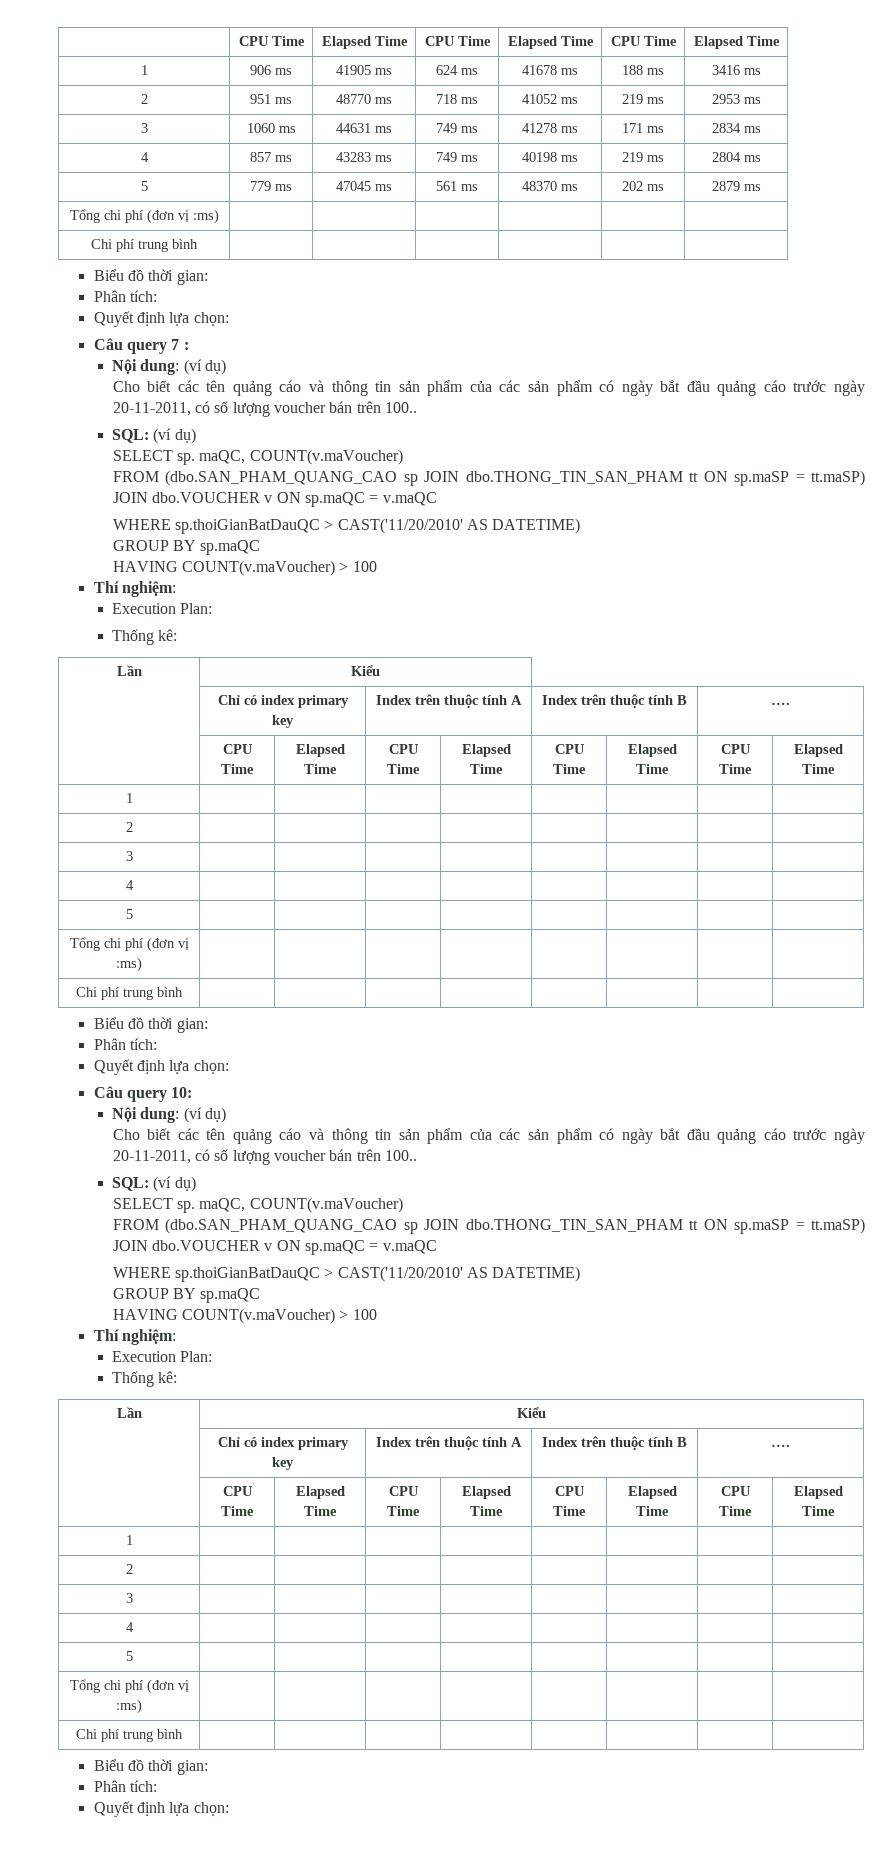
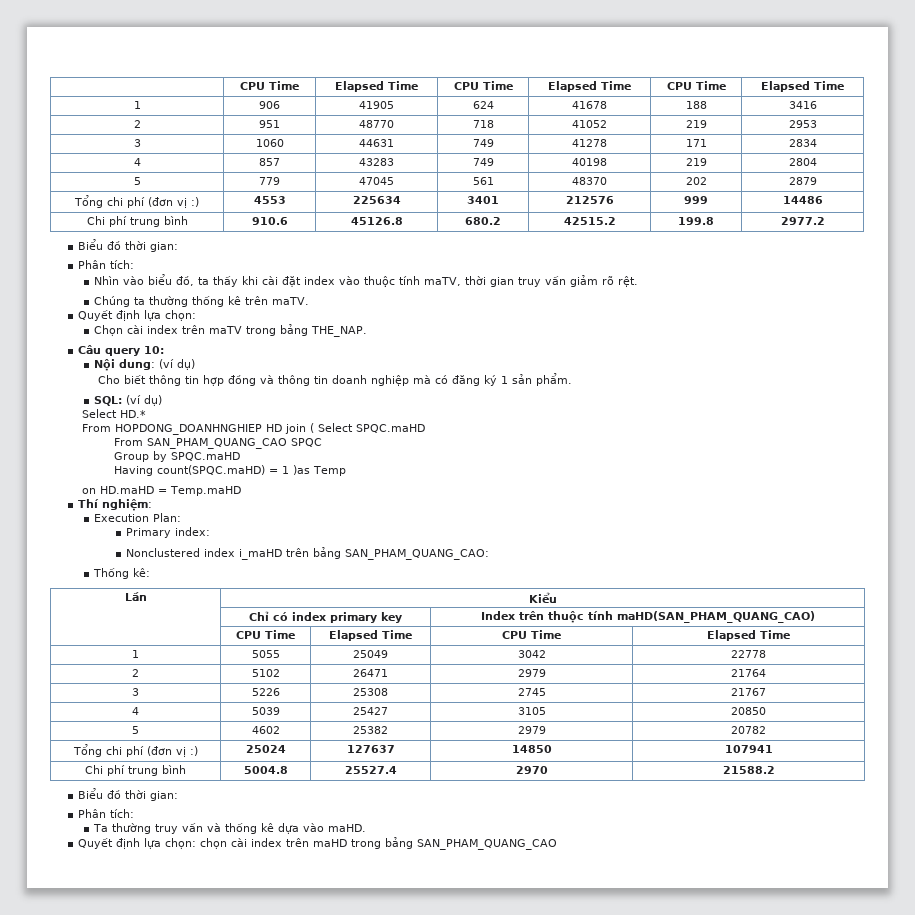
[275,68,292,75] ms -> (280, 105) none
[375,68,392,75] ms -> (394, 105) none
[461,68,478,75] ms -> (494, 105) none
[561,68,578,75] ms -> (607, 105) none
[647,68,664,75] ms -> (707, 105) none
[743,68,761,75] ms -> (817, 105) none
[275,97,292,104] ms -> (280, 124) none
[375,97,392,104] ms -> (394, 124) none
[461,97,478,104] ms -> (494, 124) none
[561,97,578,104] [622,94,664,104] ms | 219 ms -> [685,120,707,128] | 219
[743,97,761,104] ms -> (817, 124) none
[278,126,296,133] ms -> (284, 143) none
[375,126,392,133] [436,123,478,133] ms | 749 ms -> [472,139,494,147] | 749
[561,126,578,133] ms -> (607, 143) none
[647,126,664,133] ms -> (707, 143) none
[743,126,761,133] ms -> (817, 143) none
[275,155,292,162] ms -> (280, 162) none
[375,155,392,162] [436,152,478,162] ms | 749 ms -> [472,158,494,166] | 749
[561,155,578,162] [622,152,664,162] ms | 219 ms -> [685,158,707,166] | 219
[743,155,761,162] ms -> (817, 162) none
[275,184,292,191] ms -> (280, 181) none
[375,184,392,191] ms -> (394, 181) none
[461,184,478,191] ms -> (494, 181) none
[561,184,578,191] ms -> (607, 181) none
[647,184,664,191] ms -> (707, 181) none
[743,184,761,191] [69,209,219,224] [91,239,198,252] [93,269,208,285] [93,290,158,302] [93,311,229,327] [93,338,189,354] [112,359,226,375] [112,380,865,396] [112,401,417,417] [112,428,196,444] [112,449,403,465] [112,470,866,486] [112,492,437,507] [112,518,581,534] [112,540,261,555] [112,560,377,576] [93,581,177,597] [112,603,213,614] ms // Tổng chi phí (đơn vị :ms) | | | | | | // Chi phí trung bình | | | | | | // Biểu đồ thời gian: // Phân tích: // Quyết định lựa chọn: // Câu query 7 : // Nội dung: (ví dụ) // Cho biết các tên quảng cáo và thông tin sản phẩm của các sản phẩm có ngày bắt đầu quảng cáo trước ngày 20-11-2011, có số lượng voucher bán trên 100.. // SQL: (ví dụ) // SELECT sp. maQC, COUNT(v.maVoucher) // FROM (dbo.SAN_PHAM_QUANG_CAO sp JOIN dbo.THONG_TIN_SAN_PHAM tt ON sp.maSP = tt.maSP) JOIN dbo.VOUCHER v ON sp.maQC = v.maQC // WHERE sp.thoiGianBatDauQC > CAST('11/20/2010' AS DATETIME) // GROUP BY sp.maQC // HAVING COUNT(v.maVoucher) > 100 // Thí nghiệm: // Execution Plan: -> [74,195,199,209] [253,196,286,204] [352,196,401,204] [467,196,499,204] [565,196,614,204] [684,196,708,204] [782,196,823,204] [86,216,188,227] [251,217,288,225] [350,217,403,225] [465,217,501,225] [563,217,616,225] [678,217,714,225] [780,217,825,225] [78,239,179,252] [78,260,135,269] [94,274,639,288] [94,296,310,307] [78,310,197,322] [94,324,368,337] [78,345,165,356] [94,359,196,371] [98,373,573,387] [94,395,163,407] [82,409,147,418] [82,423,426,435] [114,438,323,449] [114,451,241,462] [114,465,347,476] [82,486,242,496] [78,499,153,511] [94,513,182,522] [126,527,211,538] [126,547,490,560] // Tổng chi phí (đơn vị :) | 4553 | 225634 | 3401 | 212576 | 999 | 14486 // Chi phí trung bình | 910.6 | 45126.8 | 680.2 | 42515.2 | 199.8 | 2977.2 // Biểu đồ thời gian: // Phân tích: // Nhìn vào biểu đồ, ta thấy khi cài đặt index vào thuộc tính maTV, thời gian truy vấn giảm rõ rệt. // Chúng ta thường thống kê trên maTV. // Quyết định lựa chọn: // Chọn cài index trên maTV trong bảng THE_NAP. // Câu query 10: // Nội dung: (ví dụ) // Cho biết thông tin hợp đồng và thông tin doanh nghiệp mà có đăng ký 1 sản phẩm. // SQL: (ví dụ) // Select HD.* // From HOPDONG_DOANHNGHIEP HD join ( Select SPQC.maHD // From SAN_PHAM_QUANG_CAO SPQC // Group by SPQC.maHD // Having count(SPQC.maHD) = 1 )as Temp // on HD.maHD = Temp.maHD // Thí nghiệm: // Execution Plan: // Primary index: // Nonclustered index i_maHD trên bảng SAN_PHAM_QUANG_CAO:
[511,695,522,705] [542,694,687,708] [771,702,790,705] [222,744,253,754] [221,764,254,774] [295,744,345,757] [304,764,337,774] [388,744,419,754] [387,764,420,774] [461,744,511,757] [470,764,503,774] [554,744,585,754] [553,764,586,774] [627,744,677,757] [636,764,669,774] [720,744,751,754] [719,764,752,774] [793,744,843,757] [802,764,835,774] [125,793,133,803] [125,822,133,832] [125,851,133,861] [125,880,134,890] [125,909,133,919] [69,937,189,952] [116,957,142,972] [76,987,183,1000] [93,1017,208,1033] [93,1038,158,1050] [93,1059,229,1075] [93,1086,193,1102] [112,1107,226,1123] [112,1128,865,1144] [112,1149,417,1165] [112,1176,196,1192] [112,1197,403,1213] [112,1218,866,1234] [112,1240,437,1255] [112,1266,581,1282] [112,1288,261,1303] [112,1308,377,1324] [93,1329,177,1345] [112,1351,213,1362] [112,1371,178,1387] [116,1407,142,1418] [517,1407,546,1418] [217,1437,349,1450] [272,1457,294,1470] [376,1436,522,1450] [542,1436,687,1450] [771,1444,790,1447] [222,1486,253,1496] [221,1506,254,1516] [295,1486,345,1499] [304,1506,337,1516] [388,1486,419,1496] [387,1506,420,1516] [461,1486,511,1499] [470,1506,503,1516] [554,1486,585,1496] [553,1506,586,1516] [627,1486,677,1499] [636,1506,669,1516] [720,1486,751,1496] [719,1506,752,1516] [793,1486,843,1499] [802,1506,835,1516] [125,1535,133,1545] [125,1564,133,1574] [125,1593,133,1603] [125,1622,134,1632] [125,1651,133,1661] [69,1679,189,1694] [116,1699,142,1714] [76,1729,183,1742] [93,1759,208,1775] [93,1780,158,1792] [93,1801,229,1817] A | Index trên thuộc tính B | …. // | CPU Time | Elapsed Time | CPU Time | Elapsed Time | CPU Time | Elapsed Time | CPU Time | Elapsed Time // 1 | | | | | | | | // 2 | | | | | | | | // 3 | | | | | | | | // 4 | | | | | | | | // 5 | | | | | | | | // Tổng chi phí (đơn vị :ms) | | | | | | | | // Chi phí trung bình | | | | | | | | // Biểu đồ thời gian: // Phân tích: // Quyết định lựa chọn: // Câu query 10: // Nội dung: (ví dụ) // Cho biết các tên quảng cáo và thông tin sản phẩm của các sản phẩm có ngày bắt đầu quảng cáo trước ngày 20-11-2011, có số lượng voucher bán trên 100.. // SQL: (ví dụ) // SELECT sp. maQC, COUNT(v.maVoucher) // FROM (dbo.SAN_PHAM_QUANG_CAO sp JOIN dbo.THONG_TIN_SAN_PHAM tt ON sp.maSP = tt.maSP) JOIN dbo.VOUCHER v ON sp.maQC = v.maQC // WHERE sp.thoiGianBatDauQC > CAST('11/20/2010' AS DATETIME) // GROUP BY sp.maQC // HAVING COUNT(v.maVoucher) > 100 // Thí nghiệm: // Execution Plan: // Thống kê: // Lần | Kiểu // | Chỉ có index primary key | Index trên thuộc tính A | Index trên thuộc tính B | …. // | CPU Time | Elapsed Time | CPU Time | Elapsed Time | CPU Time | Elapsed Time | CPU Time | Elapsed Time // 1 | | | | | | | | // 2 | | | | | | | | // 3 | | | | | | | | // 4 | | | | | | | | // 5 | | | | | | | | // Tổng chi phí (đơn vị :ms) | | | | | | | | // Chi phí trung bình | | | | | | | | // Biểu đồ thời gian: // Phân tích: // Quyết định lựa chọn: -> [616,611,815,623] [236,630,295,639] [329,630,412,641] [502,630,561,639] [707,630,790,641] [132,650,139,658] [251,650,280,658] [353,650,388,658] [517,650,546,658] [731,650,766,658] [132,669,139,677] [251,669,280,677] [353,669,388,677] [517,669,546,677] [731,669,766,677] [132,688,139,696] [251,688,280,696] [353,688,388,696] [517,688,546,696] [731,688,766,696] [132,707,139,715] [251,707,280,715] [353,707,388,715] [517,707,546,715] [731,707,766,715] [132,726,139,734] [251,726,280,734] [353,726,388,734] [517,726,546,734] [731,726,766,734] [72,744,198,758] [245,745,286,753] [346,745,395,753] [511,745,552,753] [724,745,773,753] [85,765,186,776] [243,766,288,774] [344,766,397,774] [515,766,548,774] [722,766,775,774] [78,788,179,801] [78,809,135,818] [93,823,367,835] [78,837,558,850] maHD(SAN_PHAM_QUANG_CAO) // | CPU Time | Elapsed Time | CPU Time | Elapsed Time // 1 | 5055 | 25049 | 3042 | 22778 // 2 | 5102 | 26471 | 2979 | 21764 // 3 | 5226 | 25308 | 2745 | 21767 // 4 | 5039 | 25427 | 3105 | 20850 // 5 | 4602 | 25382 | 2979 | 20782 // Tổng chi phí (đơn vị :) | 25024 | 127637 | 14850 | 107941 // Chi phí trung bình | 5004.8 | 25527.4 | 2970 | 21588.2 // Biểu đồ thời gian: // Phân tích: // Ta thường truy vấn và thống kê dựa vào maHD. // Quyết định lựa chọn: chọn cài index trên maHD trong bảng SAN_PHAM_QUANG_CAO

